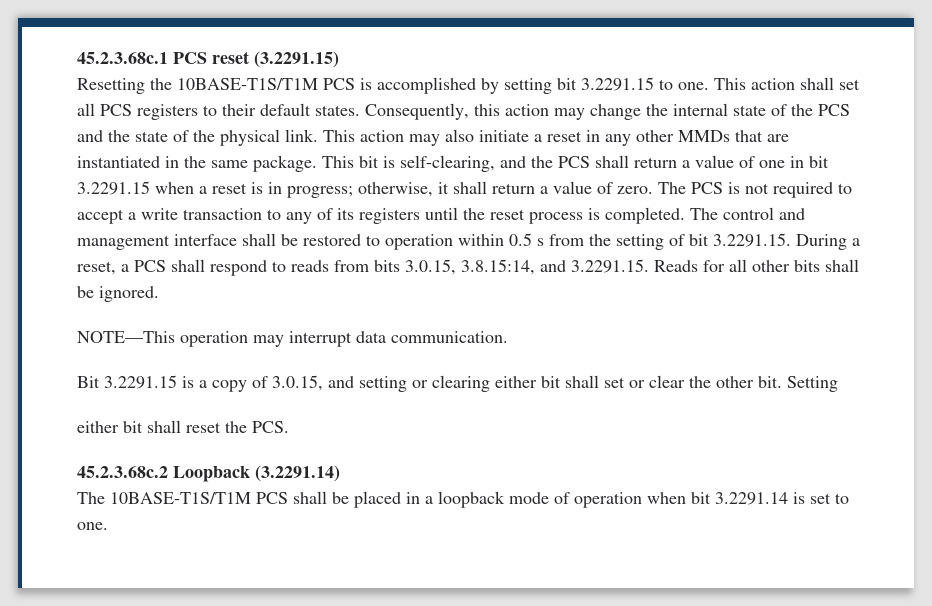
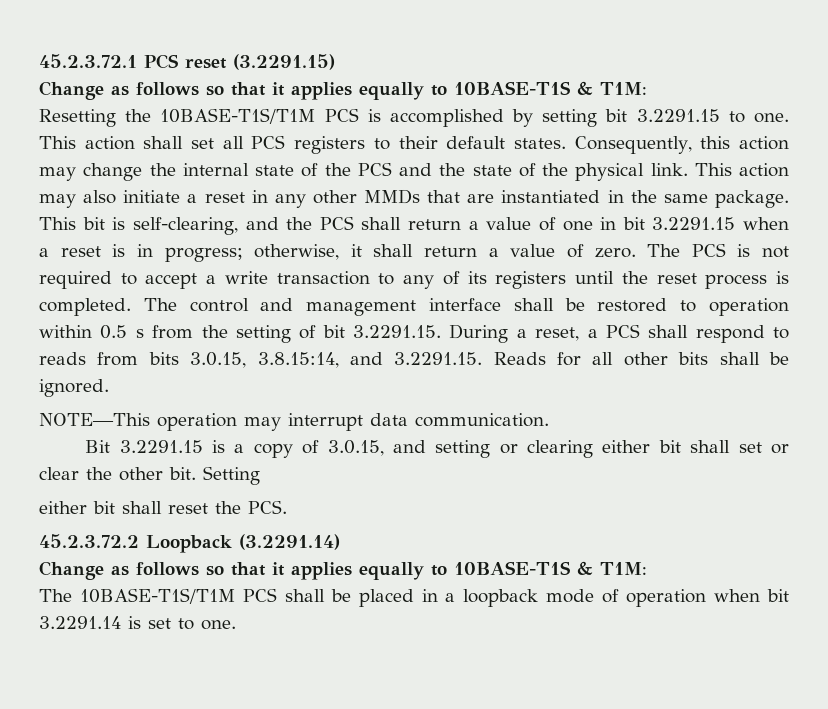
[77,52,168,64] 45.2.3.68c.1 -> [39,54,137,68] 45.2.3.72.1
(339, 59) none -> [39,81,647,100] // Change as follows so that it applies equally to 10BASE-T1S & T1M:
[77,466,168,478] 45.2.3.68c.2 -> [39,534,139,548] 45.2.3.72.2
(340, 473) none -> [39,561,647,580] // Change as follows so that it applies equally to 10BASE-T1S & T1M:

